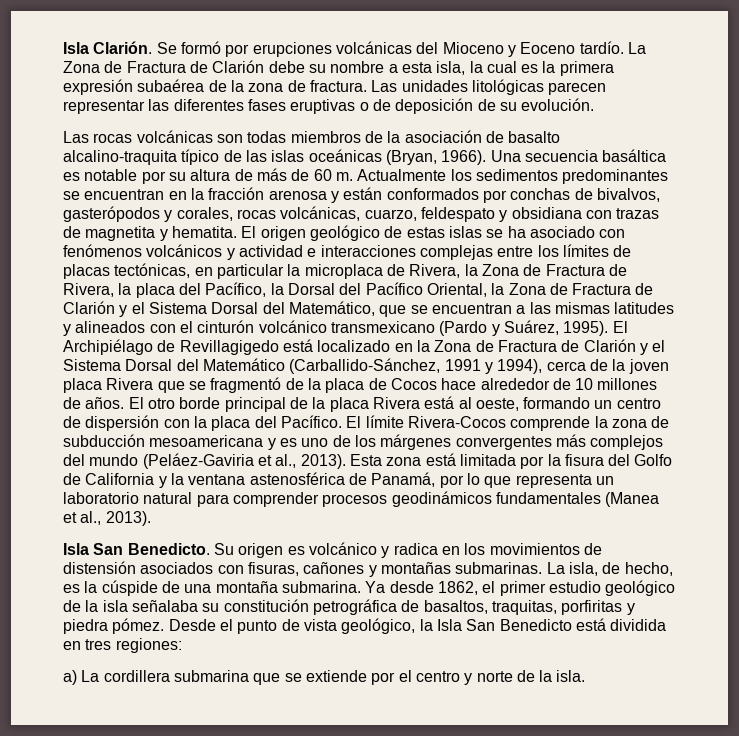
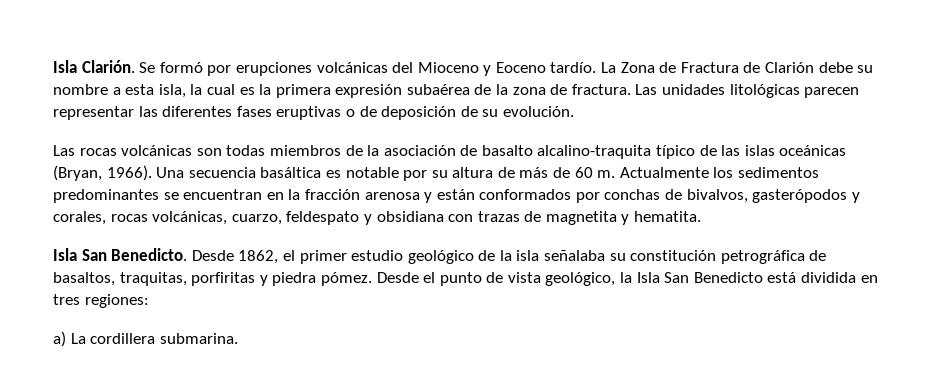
[241,225,626,241] [63,244,632,260] [63,263,627,279] [63,282,654,298] [63,301,675,317] [63,320,628,336] [63,339,666,355] [63,358,669,374] [63,377,658,393] [63,396,661,412] [63,415,670,431] [63,434,664,450] [63,453,673,469] [63,472,614,488] [63,491,660,507] [63,511,151,526] [63,542,602,558] [63,561,673,577] [63,580,434,596] El origen geológico de estas islas se ha asociado con fenómenos volcánicos y actividad e interacciones complejas entre los límites de placas tectónicas, en particular la microplaca de Rivera, la Zona de Fractura de Rivera, la placa del Pacífico, la Dorsal del Pacífico Oriental, la Zona de Fractura de Clarión y el Sistema Dorsal del Matemático, que se encuentran a las mismas latitudes y alineados con el cinturón volcánico transmexicano (Pardo y Suárez, 1995). El Archipiélago de Revillagigedo está localizado en la Zona de Fractura de Clarión y el Sistema Dorsal del Matemático (Carballido-Sánchez, 1991 y 1994), cerca de la joven placa Rivera que se fragmentó de la placa de Cocos hace alrededor de 10 millones de años. El otro borde principal de la placa Rivera está al oeste, formando un centro de dispersión con la placa del Pacífico. El límite Rivera-Cocos comprende la zona de subducción mesoamericana y es uno de los márgenes convergentes más complejos del mundo (Peláez-Gaviria et al., 2013). Esta zona está limitada por la fisura del Golfo de California y la ventana astenosférica de Panamá, por lo que representa un laboratorio natural para comprender procesos geodinámicos fundamentales (Manea et al., 2013). // Isla San Benedicto. Su origen es volcánico y radica en los movimientos de distensión asociados con fisuras, cañones y montañas submarinas. La isla, de hecho, es la cúspide de una montaña submarina. Ya desde -> [53,248,234,261] // Isla San Benedicto. Desde
[173,670,586,685] submarina que se extiende por el centro y norte de la isla. -> [159,333,238,344] submarina.

